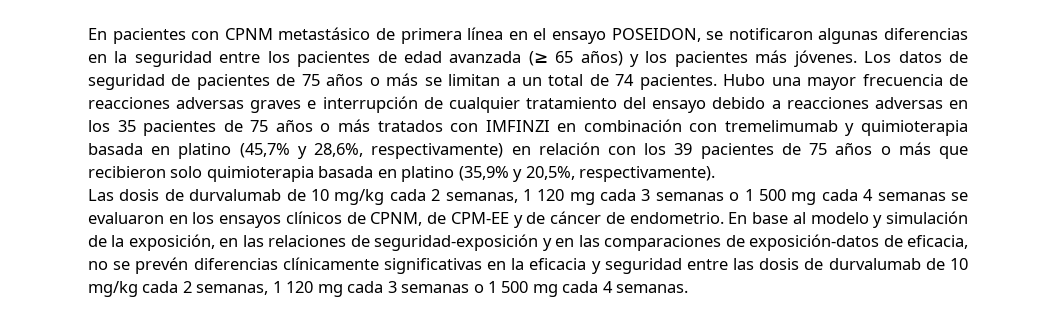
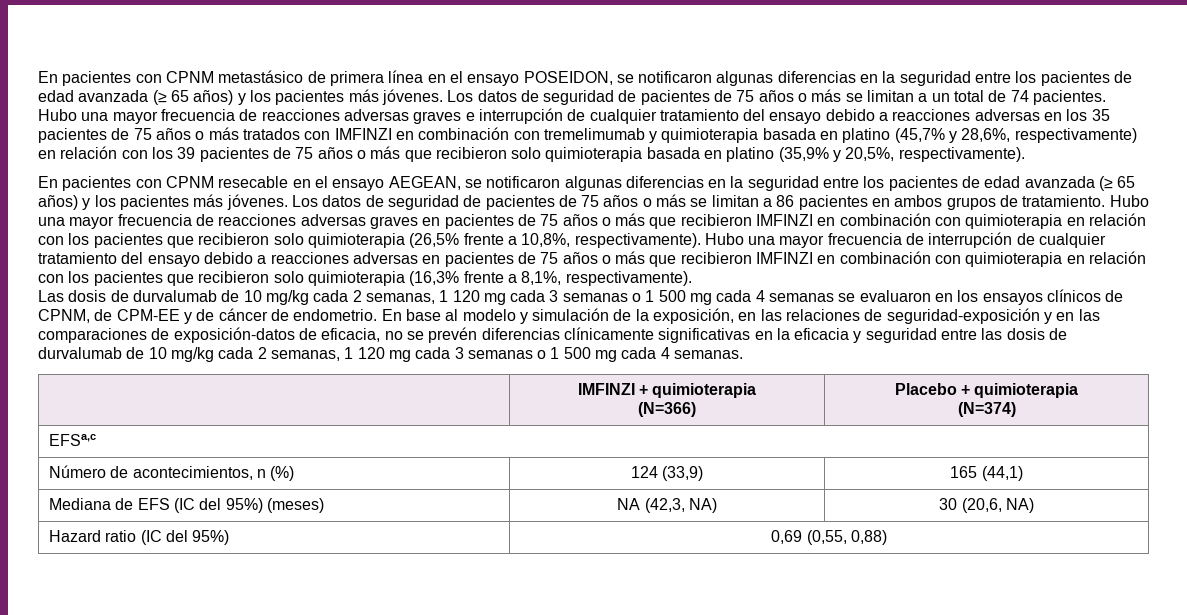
(716, 174) none -> [38,176,1136,191] [38,194,1149,210] [38,213,1147,229] [38,232,1107,248] [38,251,1147,267] [38,271,692,286] // En pacientes con CPNM resecable en el ensayo AEGEAN, se notificaron algunas diferencias en la seguridad entre los pacientes de edad avanzada (≥ 65 años) y los pacientes más jóvenes. Los datos de seguridad de pacientes de 75 años o más se limitan a 86 pacientes en ambos grupos de tratamiento. Hubo una mayor frecuencia de reacciones adversas graves en pacientes de 75 años o más que recibieron IMFINZI en combinación con quimioterapia en relación con los pacientes que recibieron solo quimioterapia (26,5% frente a 10,8%, respectivamente). Hubo una mayor frecuencia de interrupción de cualquier tratamiento del ensayo debido a reacciones adversas en pacientes de 75 años o más que recibieron IMFINZI en combinación con quimioterapia en relación con los pacientes que recibieron solo quimioterapia (16,3% frente a 8,1%, respectivamente).
(689, 288) none -> [577,383,757,398] [638,402,696,417] [894,383,1079,398] [957,402,1016,417] [49,434,97,446] [49,465,295,481] [630,466,704,481] [950,466,1023,481] [49,498,325,513] [617,498,717,513] [939,498,1034,513] [49,530,230,545] [771,530,887,545] // | IMFINZI + quimioterapia // (N=366) | Placebo + quimioterapia // (N=374) // EFSa,c // Número de acontecimientos, n (%) | 124 (33,9) | 165 (44,1) // Mediana de EFS (IC del 95%) (meses) | NA (42,3, NA) | 30 (20,6, NA) // Hazard ratio (IC del 95%) | 0,69 (0,55, 0,88)

